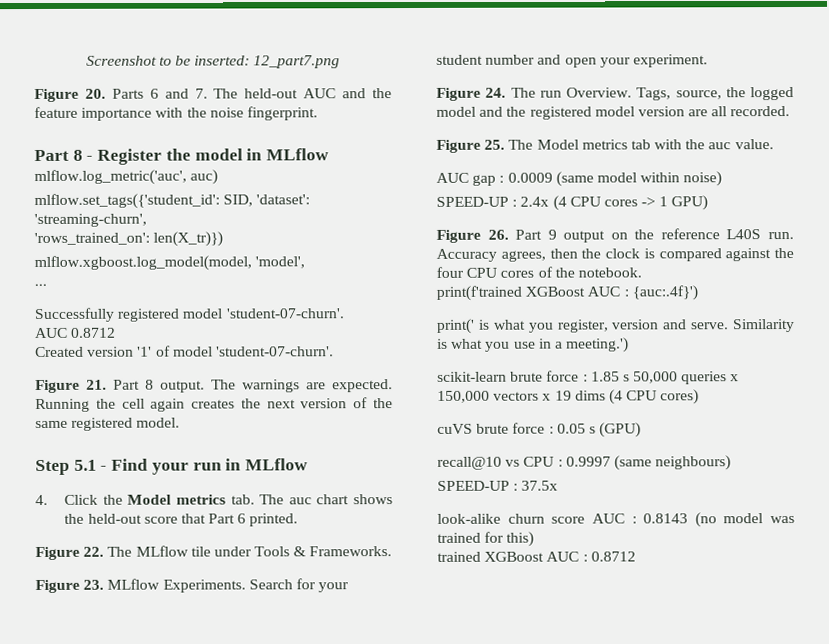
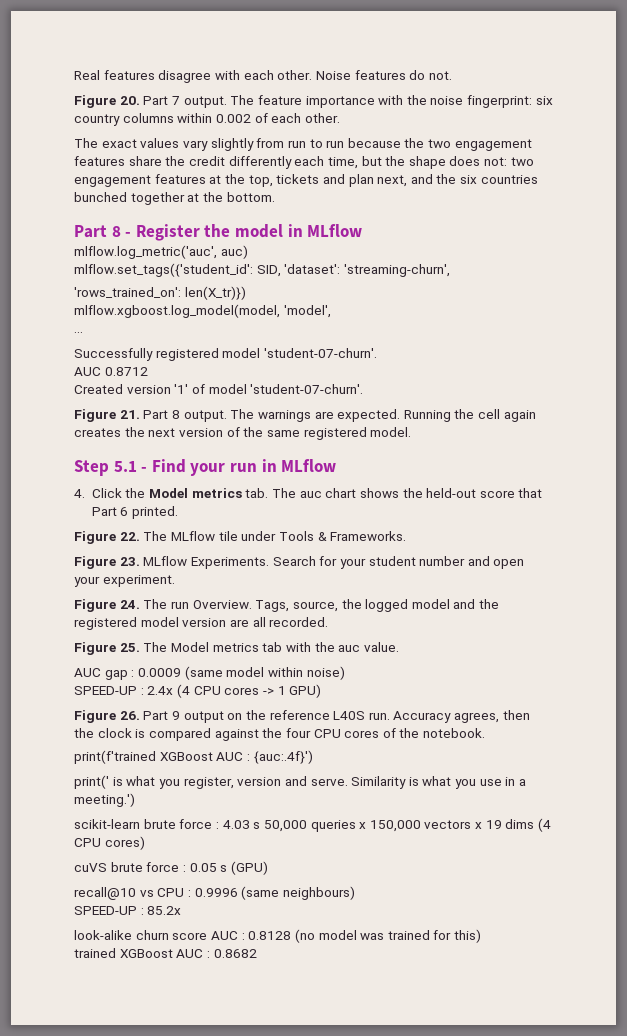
[85,55,341,69] [34,88,392,102] Screenshot to be inserted: 12_part7.png // Figure 20. Parts 6 and 7. The held-out AUC and the -> [74,70,452,83] [74,95,255,108] Real features disagree with each other. Noise features do not. // Figure 20. Part 7 output. The
[246,106,318,121] fingerprint. -> [467,95,553,108] [74,113,340,126] [74,138,532,151] [74,156,534,169] [74,174,538,187] [74,192,275,205] fingerprint: six country columns within 0.002 of each other. // The exact values vary slightly from run to run because the two engagement features share the credit differently each time, but the shape does not: two engagement features at the top, tickets and plan next, and the six countries bunched together at the bottom.
[590,371,620,382] 1.85 -> [222,820,250,829] 4.03
[565,456,611,467] 0.9997 -> [194,888,238,897] 0.9996
[521,480,559,491] 37.5x -> [147,906,182,915] 85.2x
[643,513,689,524] 0.8143 -> [248,931,292,940] 0.8128
[590,551,636,562] 0.8712 -> [213,949,257,958] 0.8682

